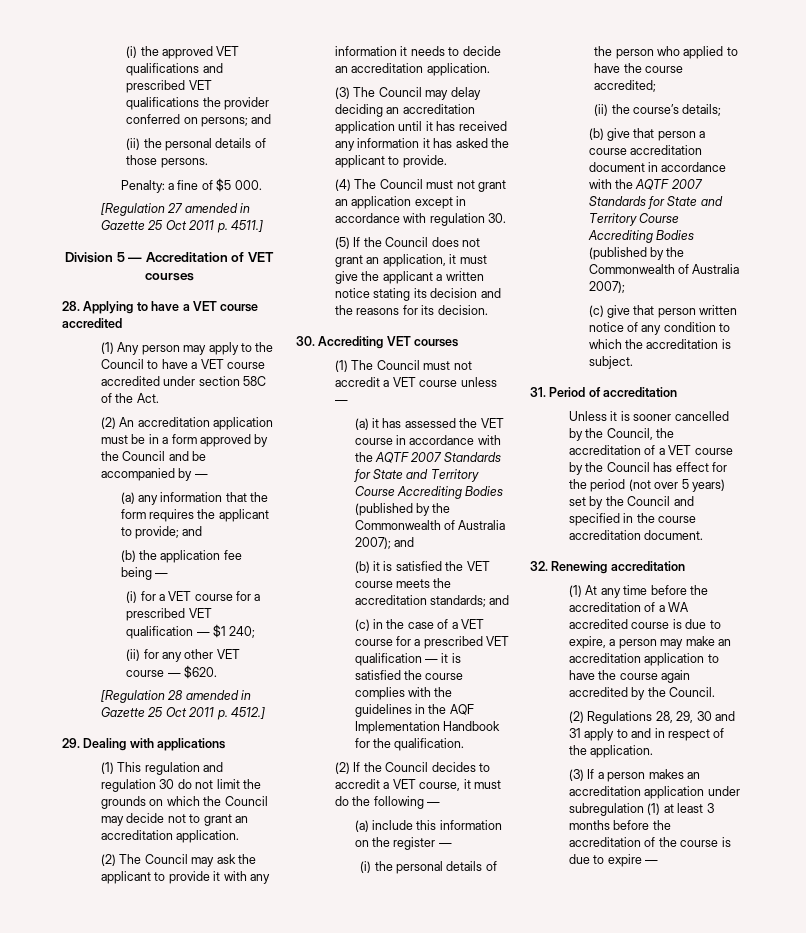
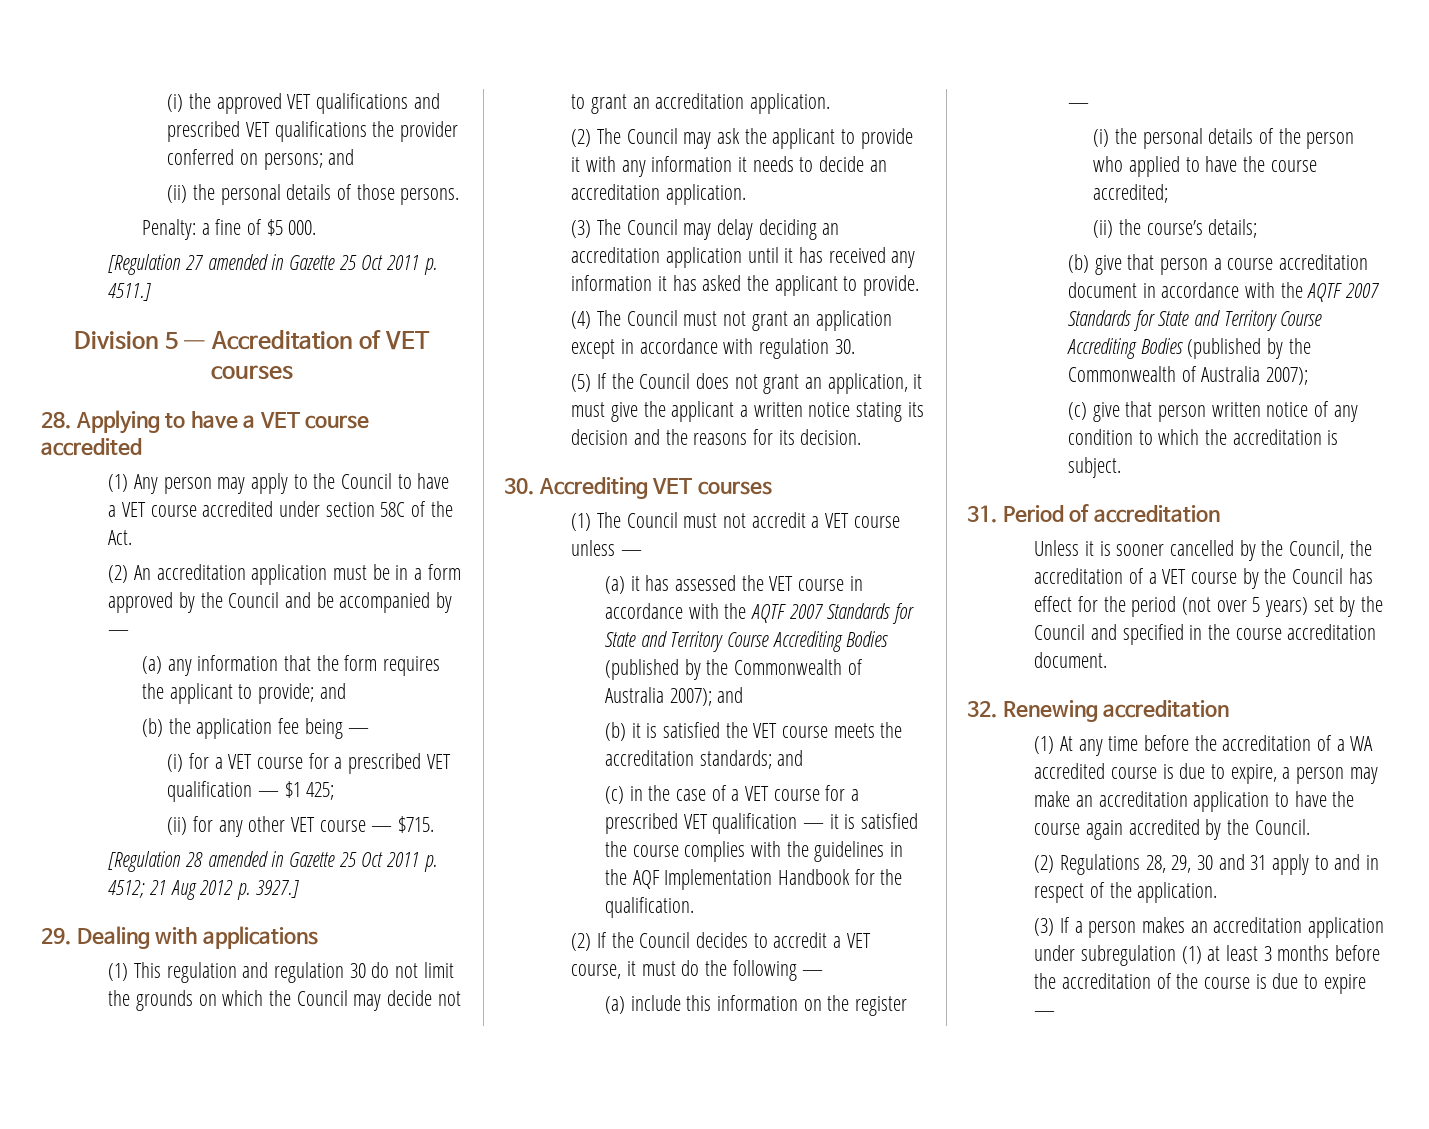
[229,626,256,638] 240; -> [306,782,335,800] 425;
[183,665,217,679] $620. -> [397,816,434,833] $715.
[230,707,265,719] 4512.] -> [108,880,299,900] 4512; 21 Aug 2012 p. 3927.]

